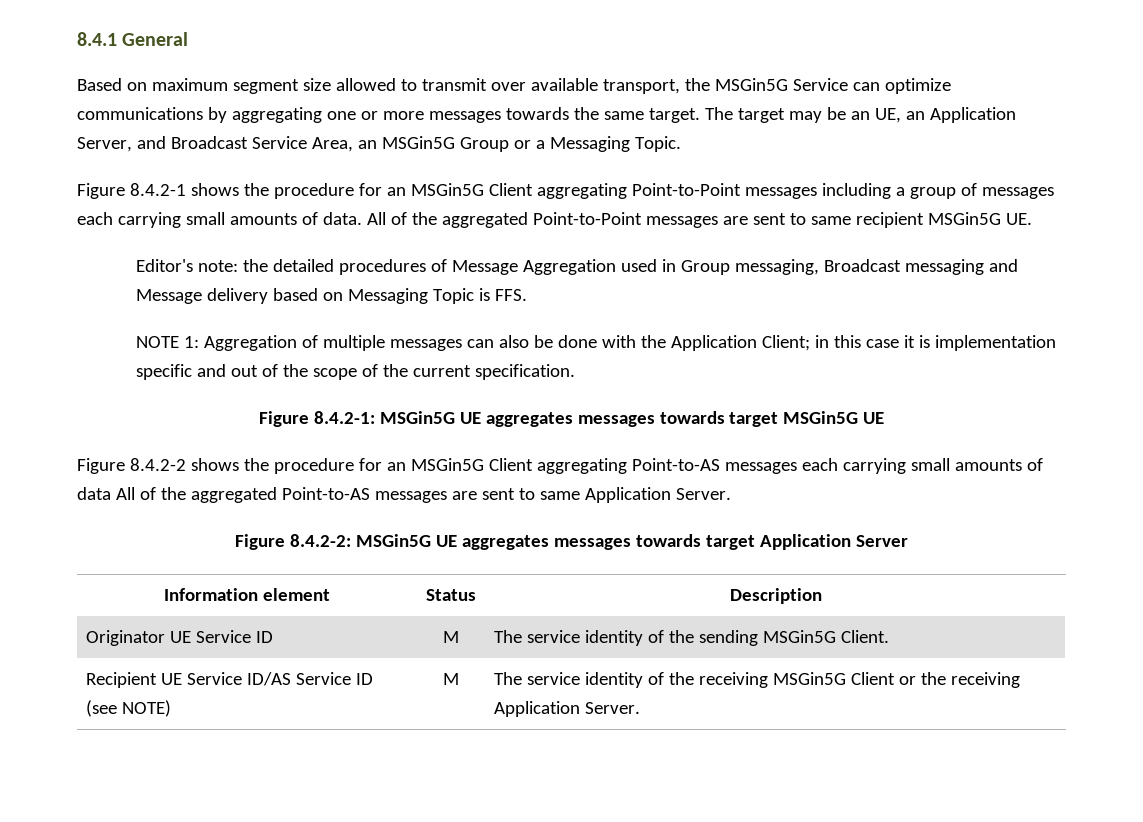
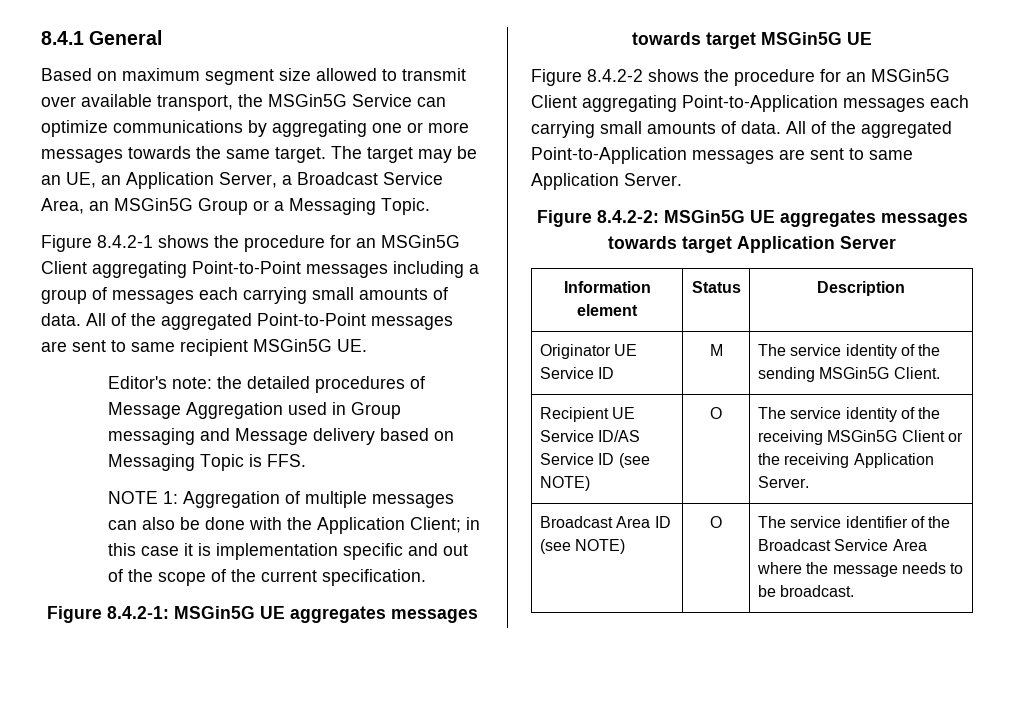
[136,136,166,149] and -> [282,175,292,185] a
[734,259,901,275] messaging, Broadcast -> (402, 410) none
[631,458,1043,474] [77,487,370,503] Point-to-AS messages each carrying small amounts of data All of the aggregated Point-to-AS -> [682,95,969,112] [531,121,952,138] [531,147,687,164] Point-to-Application messages each carrying small amounts of data. All of the aggregated Point-to-Application
[442,673,459,685] M -> [710,407,722,419] O
(641, 708) none -> [539,516,671,528] [539,539,626,554] [710,516,722,528] [757,516,951,528] [757,539,927,551] [756,562,964,577] [757,585,855,597] // Broadcast Area ID (see NOTE) | O | The service identifier of the Broadcast Service Area where the message needs to be broadcast.

